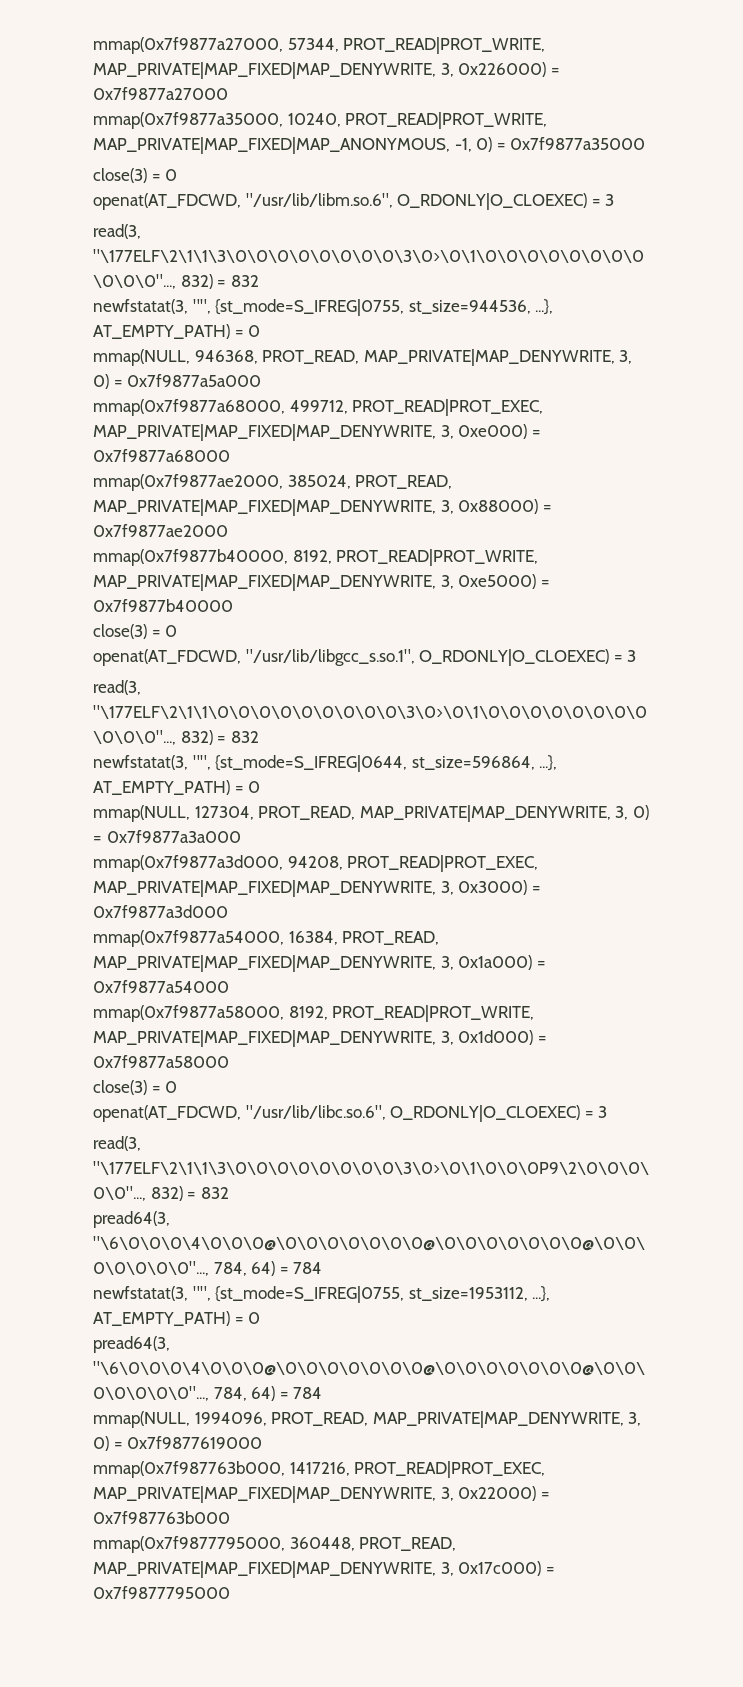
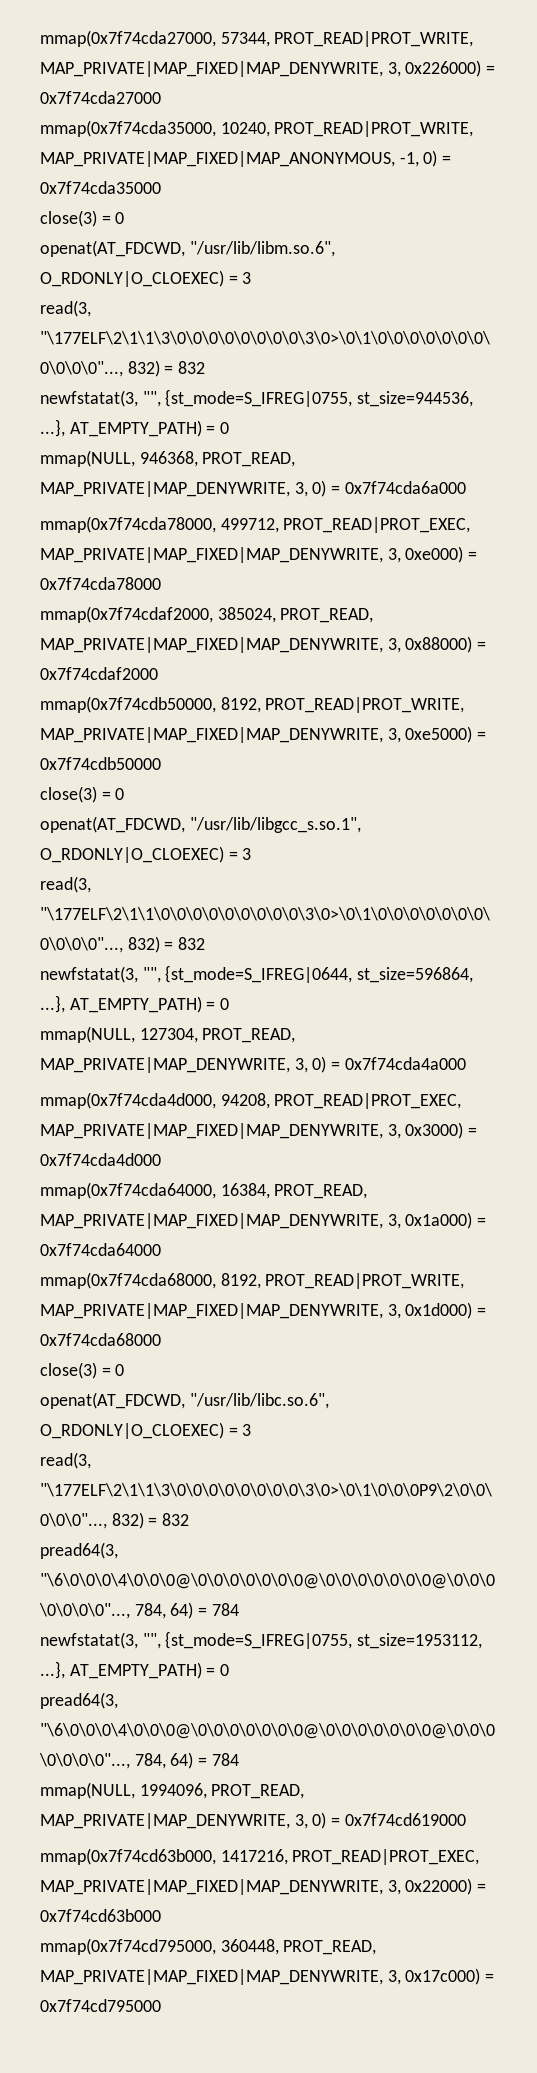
[93,37,283,54] mmap(0x7f9877a27000, -> [40,30,216,47] mmap(0x7f74cda27000,
[93,87,228,100] [93,112,283,129] 0x7f9877a27000 // mmap(0x7f9877a35000, -> [40,91,161,104] [40,120,216,137] 0x7f74cda27000 // mmap(0x7f74cda35000,
[510,137,646,150] 0x7f9877a35000 -> [40,181,161,194] 0x7f74cda35000
[127,374,262,387] [93,399,285,416] 0x7f9877a5a000 // mmap(0x7f9877a68000, -> [344,481,466,494] [40,516,216,533] 0x7f74cda6a000 // mmap(0x7f74cda78000,
[93,449,230,462] [93,474,283,491] 0x7f9877a68000 // mmap(0x7f9877ae2000, -> [40,577,161,590] [40,606,213,623] 0x7f74cda78000 // mmap(0x7f74cdaf2000,
[93,524,228,537] [93,549,288,566] 0x7f9877ae2000 // mmap(0x7f9877b40000, -> [40,667,158,680] [40,696,216,713] 0x7f74cdaf2000 // mmap(0x7f74cdb50000,
[93,599,233,612] 0x7f9877b40000 -> [40,757,161,770] 0x7f74cdb50000
[106,830,241,843] [93,855,283,872] 0x7f9877a3a000 // mmap(0x7f9877a3d000, -> [344,1057,466,1070] [40,1092,216,1109] 0x7f74cda4a000 // mmap(0x7f74cda4d000,
[93,905,228,918] [93,930,284,947] 0x7f9877a3d000 // mmap(0x7f9877a54000, -> [40,1153,161,1166] [40,1182,216,1199] 0x7f74cda4d000 // mmap(0x7f74cda64000,
[93,980,229,993] [93,1005,284,1022] 0x7f9877a54000 // mmap(0x7f9877a58000, -> [40,1243,161,1256] [40,1272,216,1289] 0x7f74cda64000 // mmap(0x7f74cda68000,
[93,1055,229,1068] 0x7f9877a58000 -> [40,1333,161,1346] 0x7f74cda68000
[127,1436,263,1449] [93,1461,285,1478] 0x7f9877619000 // mmap(0x7f987763b000, -> [344,1813,466,1826] [40,1848,216,1865] 0x7f74cd619000 // mmap(0x7f74cd63b000,
[93,1511,230,1524] [93,1536,285,1553] 0x7f987763b000 // mmap(0x7f9877795000, -> [40,1909,161,1922] [40,1938,216,1955] 0x7f74cd63b000 // mmap(0x7f74cd795000,
[93,1586,230,1599] 0x7f9877795000 -> [40,1999,161,2012] 0x7f74cd795000

